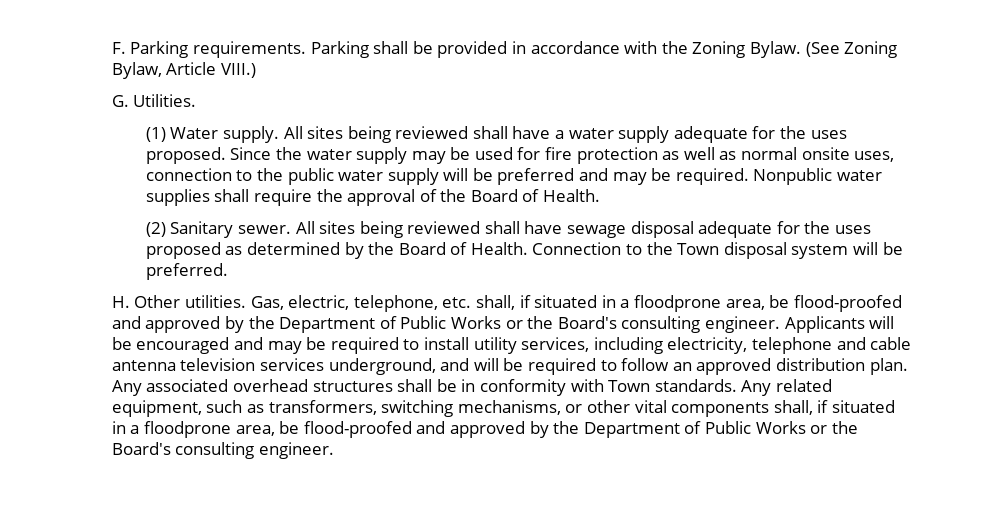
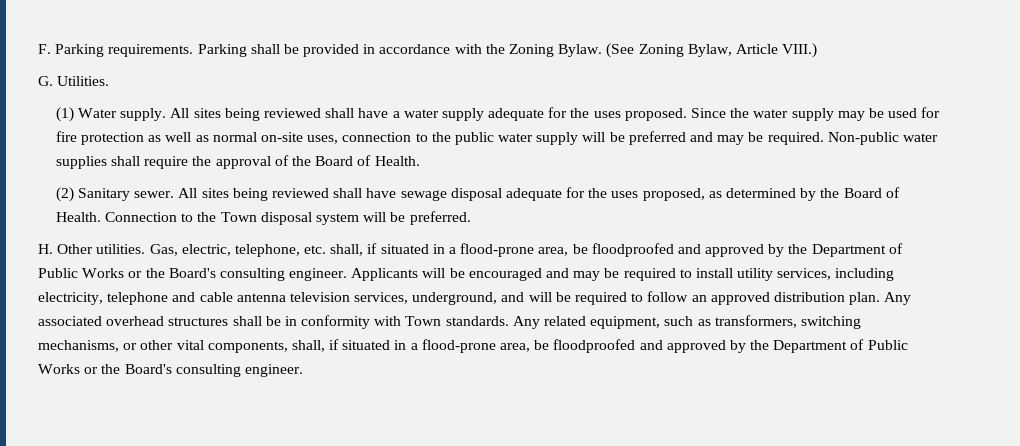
[801,147,850,160] onsite -> [261,132,304,142] on-site
[753,168,833,185] Nonpublic -> [827,132,899,145] Non-public
[145,242,221,259] proposed -> [642,188,705,201] proposed,
[633,295,902,312] floodprone area, be flood-proofed -> [460,243,674,257] flood-prone area, be floodproofed
[260,358,325,371] services -> [354,292,409,304] services,
[671,400,895,417] [111,421,412,438] components shall, if situated in a floodprone area, be flood-proofed -> [207,339,636,353] components, shall, if situated in a flood-prone area, be floodproofed

